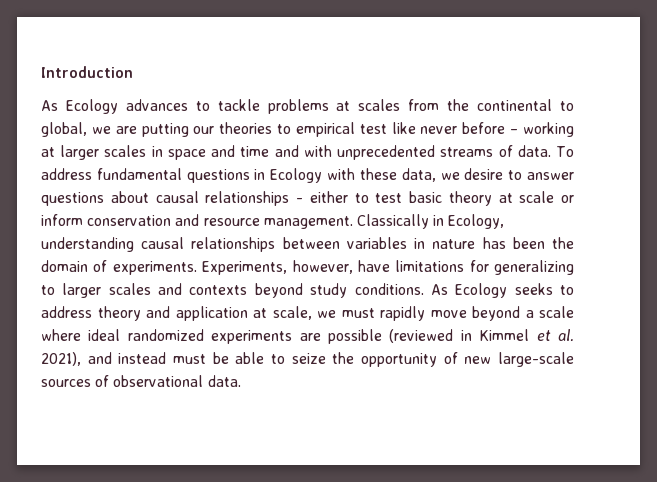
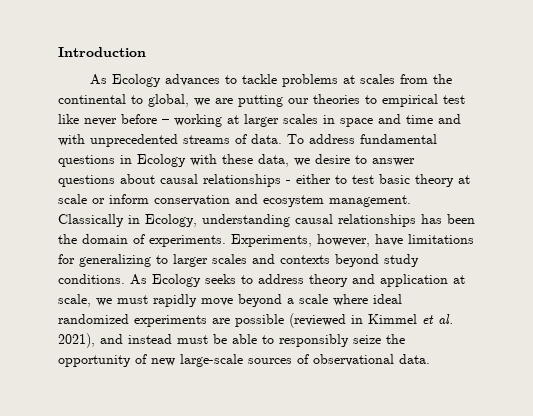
[203,218,260,226] resource -> [263,195,324,207] ecosystem
[282,237,476,249] between variables in nature -> (416, 220) none
(285, 359) none -> [279,334,349,347] responsibly

